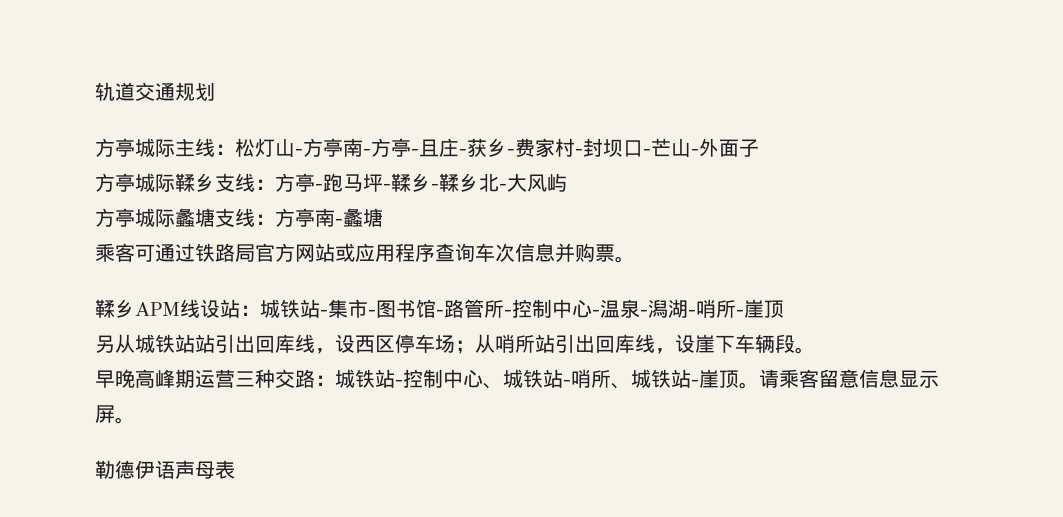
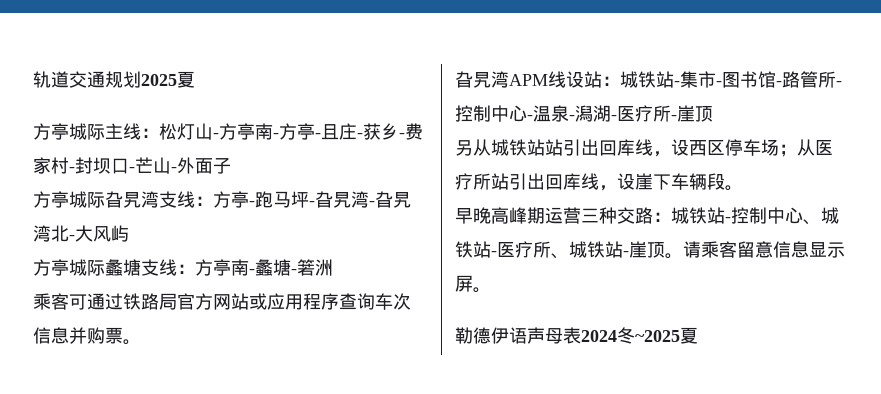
(215, 91) none -> [141,71,195,88] 2025夏
[175,173,215,192] 鞣乡 -> [105,191,159,208] 旮旯湾
[391,173,479,192] 鞣乡-鞣乡 -> [315,191,411,208] [33,225,51,242] 旮旯湾-旮旯湾
(383, 217) none -> [291,259,333,276] -箬洲
[95,299,135,318] 鞣乡 -> [455,71,509,88] 旮旯湾
[696,299,716,318] 哨 -> [617,105,653,122] 医疗
[495,334,515,353] 哨 -> [815,140,833,155] [455,173,473,190] 医疗
[571,369,591,388] 哨 -> [497,241,533,258] 医疗
(235, 469) none -> [581,327,698,344] 2024冬~2025夏

